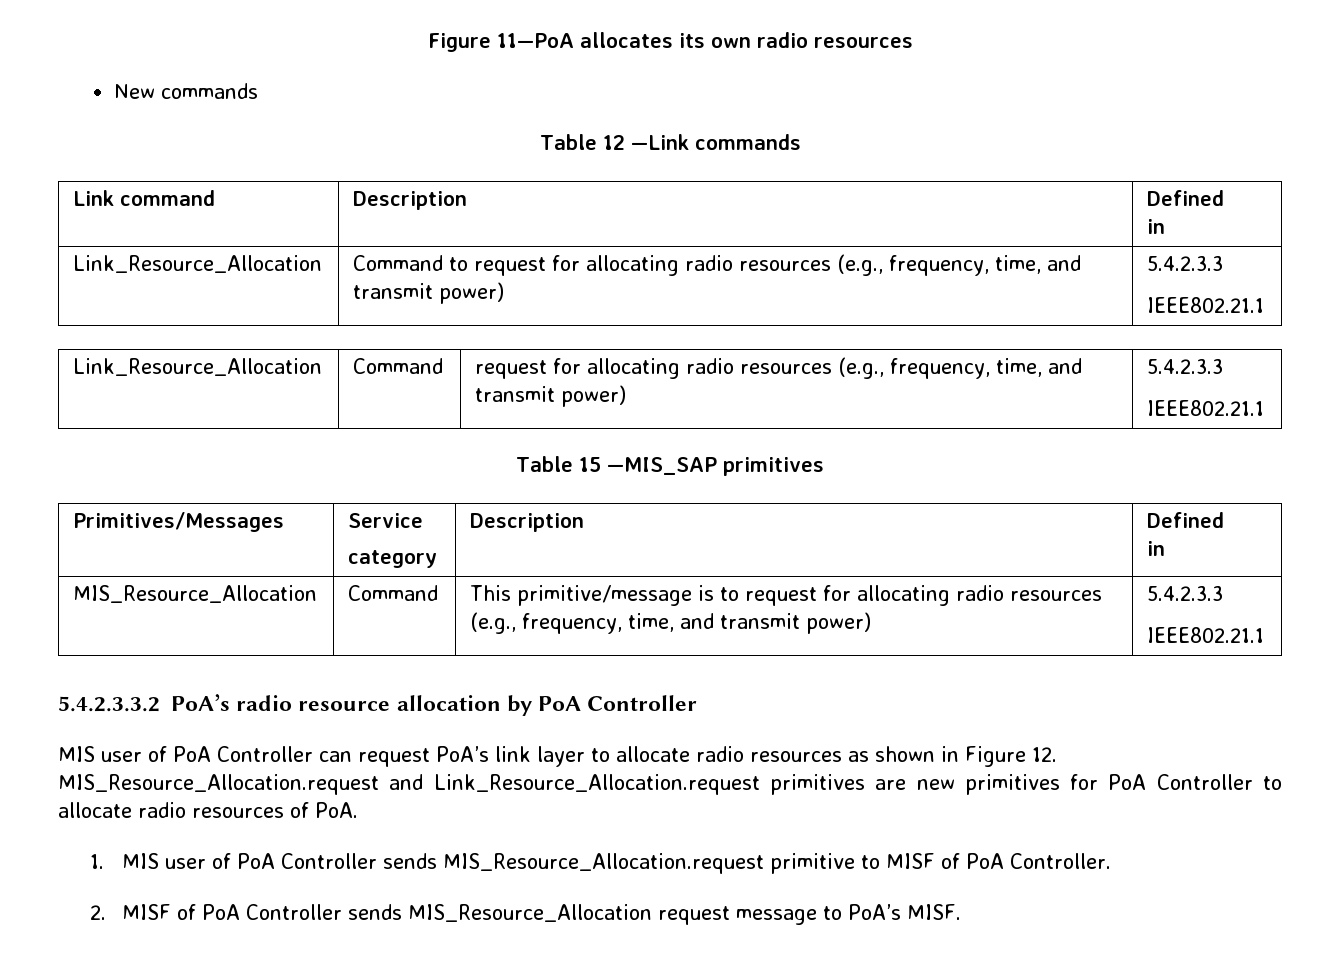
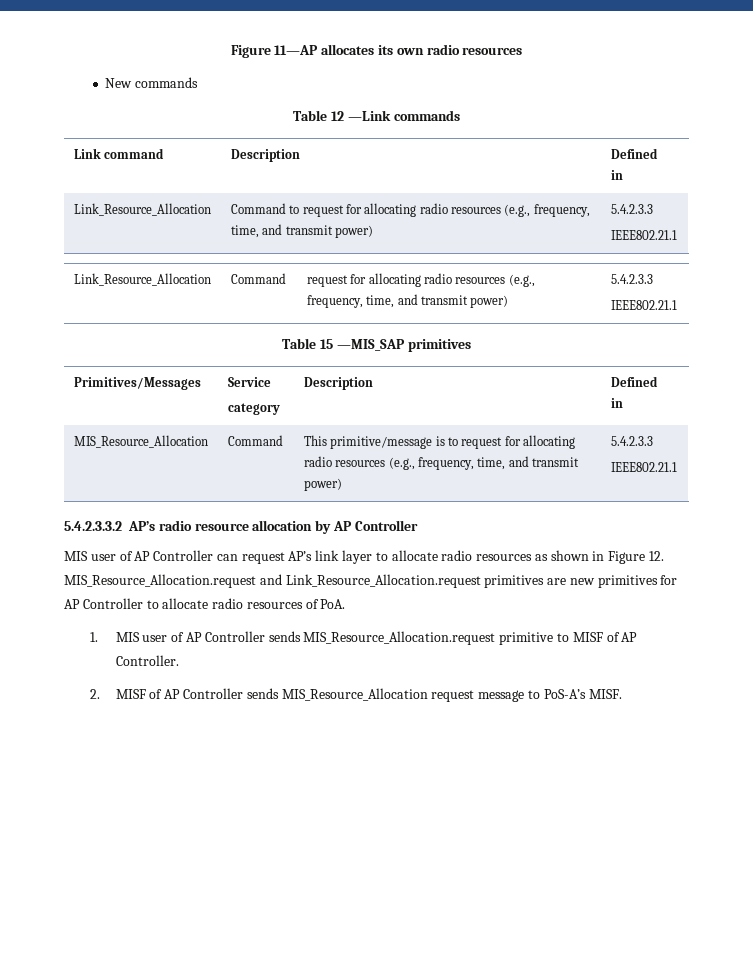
[427,33,574,52] Figure 11—PoA -> [230,45,319,58] Figure 11—AP
[171,694,230,711] PoA’s -> [128,521,155,531] AP’s
[538,696,582,711] PoA -> [332,521,352,531] AP
[173,746,211,762] PoA -> [134,551,151,561] AP
[436,746,489,762] PoA’s -> [288,551,313,561] AP’s
[1108,774,1147,790] PoA -> [64,599,80,609] AP
[236,853,275,869] PoA -> [186,632,203,642] AP
[965,853,1004,869] PoA -> [621,632,638,642] AP
[201,904,240,920] PoA -> [164,689,181,699] AP
[847,904,901,920] PoA’s -> [543,689,586,699] PoS-A’s

